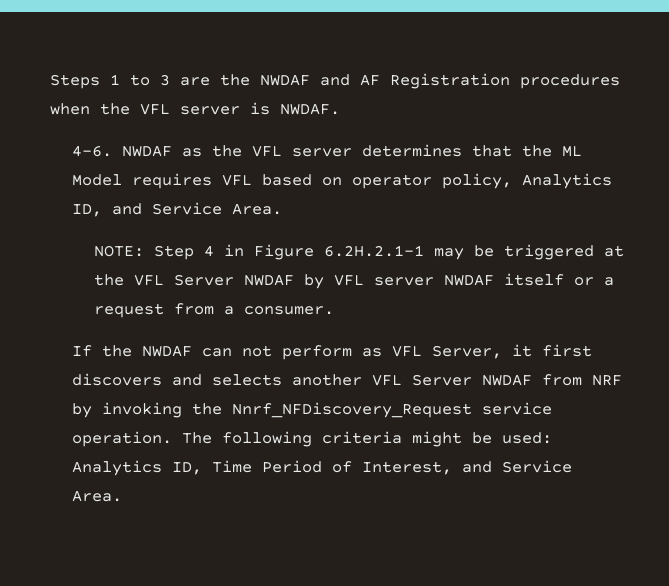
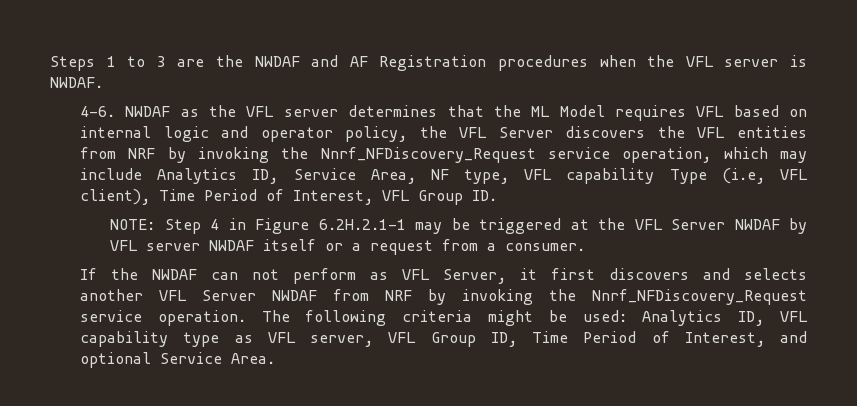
[352,173,613,189] [72,202,283,217] operator policy, Analytics ID, and Service Area. -> [80,126,807,142] [80,147,807,163] [80,168,808,184] [80,189,498,205] internal logic and operator policy, the VFL Server discovers the VFL entities from NRF by invoking the Nnrf_NFDiscovery_Request service operation, which may include Analytics ID, Service Area, NF type, VFL capability Type (i.e, VFL client), Time Period of Interest, VFL Group ID.
(203, 468) none -> [779,311,808,322] [80,331,517,347] VFL capability type as VFL server, VFL Group ID,
(493, 467) none -> [80,352,152,368] optional

